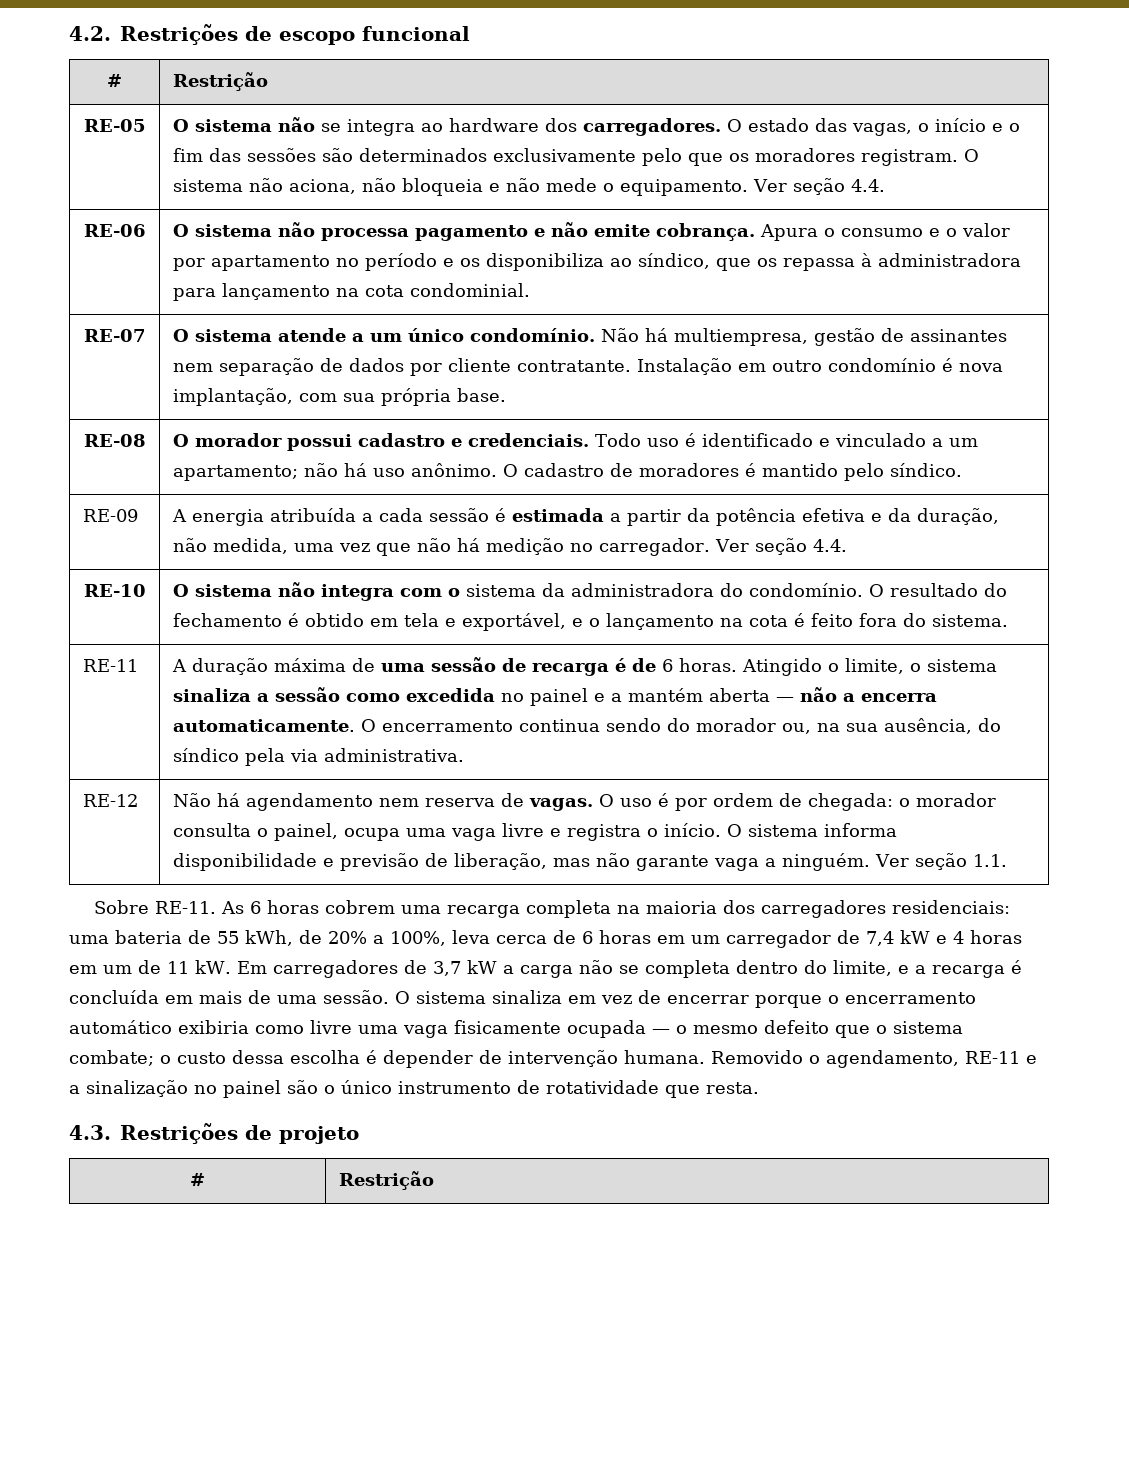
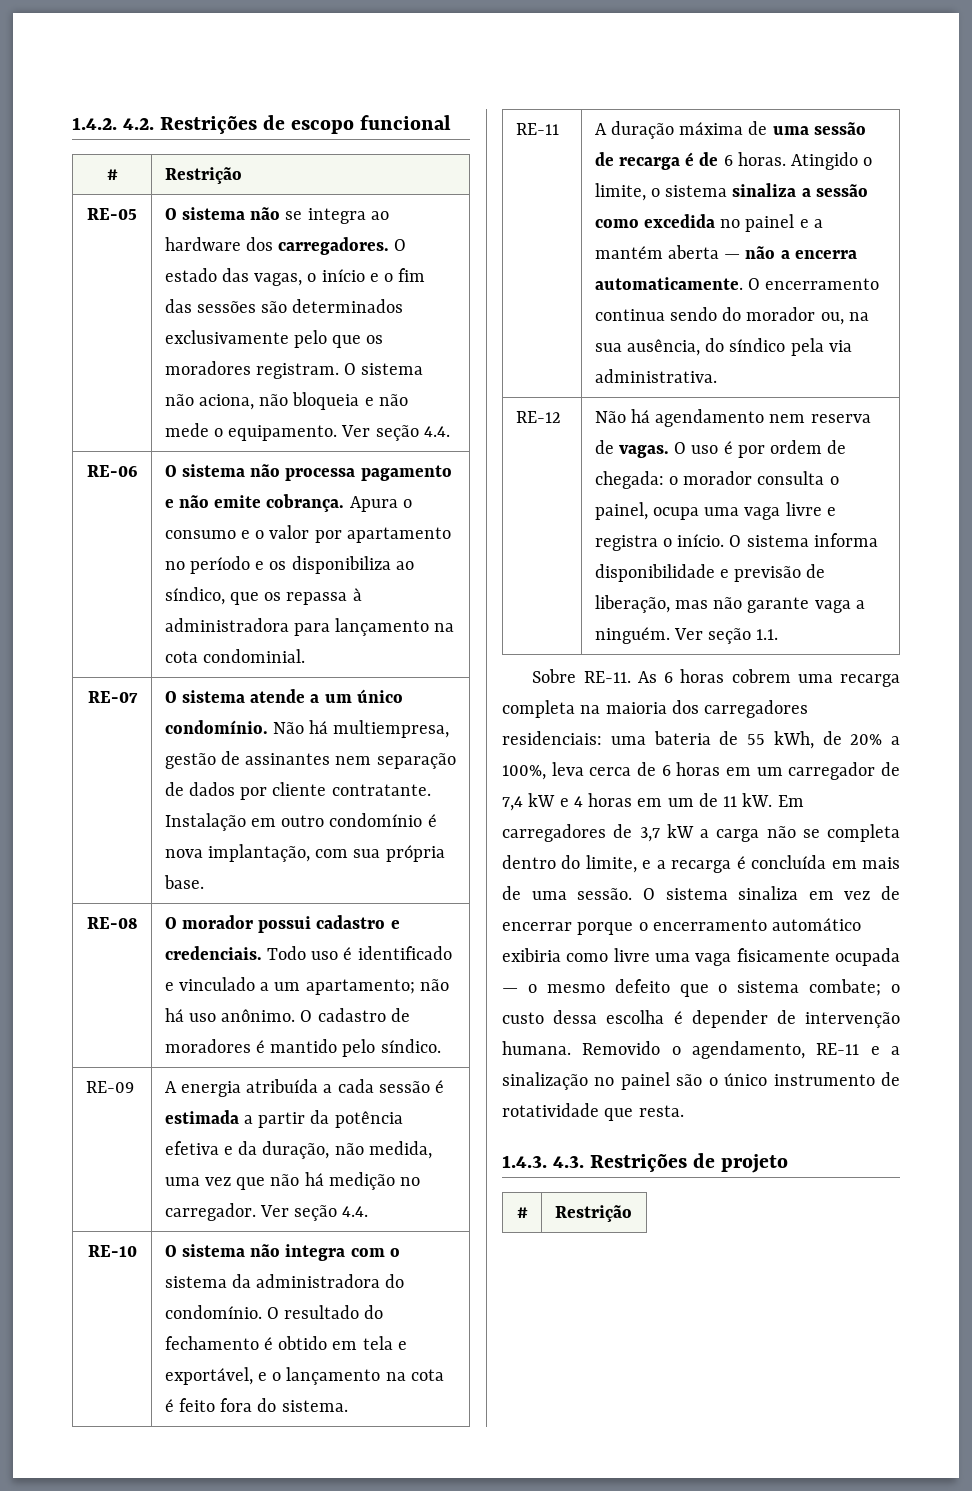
(69, 33) none -> [72,117,117,130] 1.4.2.
(759, 1088) none -> [502,1155,547,1168] 1.4.3.

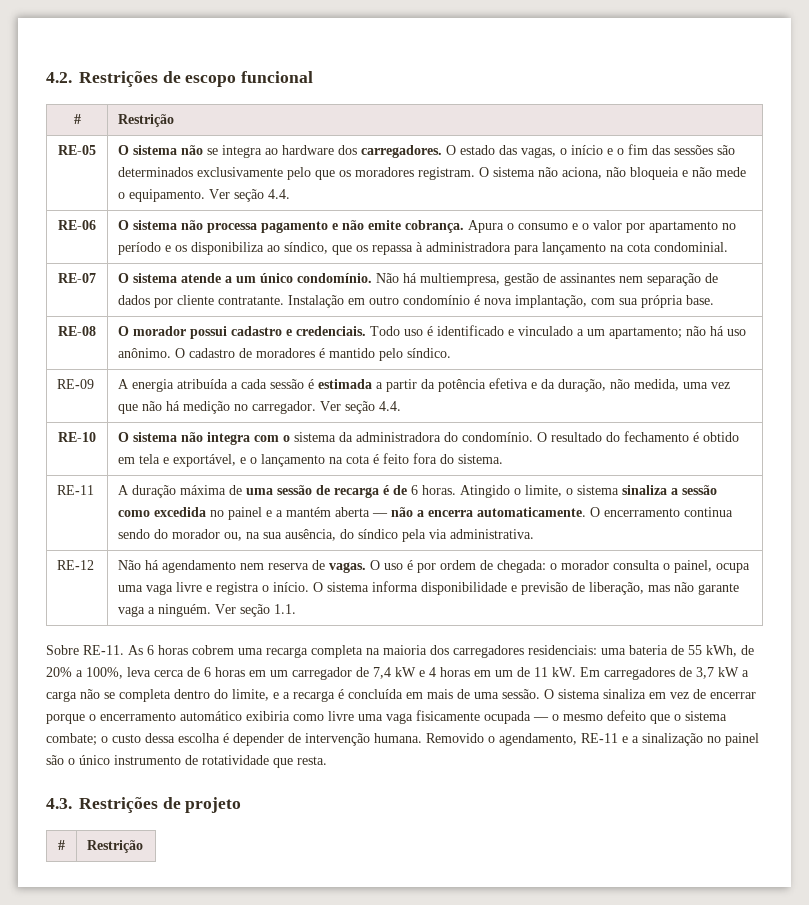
[72,117,117,130] 1.4.2. -> (46, 77) none
[502,1155,547,1168] 1.4.3. -> (327, 760) none

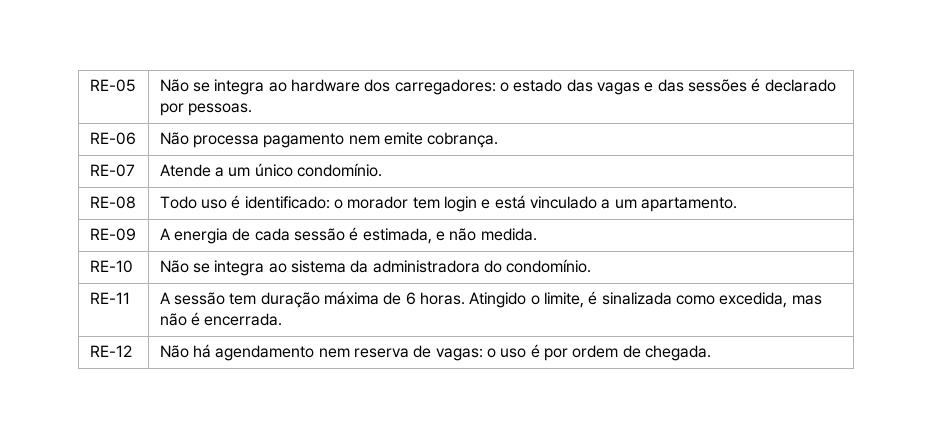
[46,71,314,87] [73,114,81,124] [118,114,175,127] [58,145,96,155] [118,145,204,155] 4.2. Restrições de escopo funcional // # | Restrição // RE-05 | O sistema não -> [89,79,136,92] [159,79,189,92] RE-05 | Não
[361,144,736,158] [118,167,747,180] [118,189,291,202] [58,220,96,230] [118,220,737,233] [118,242,729,255] [58,273,96,283] [118,273,719,286] [118,295,715,308] [58,326,96,336] [118,325,747,339] [118,348,452,361] carregadores. O estado das vagas, o início e o fim das sessões são determinados exclusivamente pelo que os moradores registram. O sistema não aciona, não bloqueia e não mede o equipamento. Ver seção 4.4. // RE-06 | O sistema não processa pagamento e não emite cobrança. Apura o consumo e o valor por apartamento no período e os disponibiliza ao síndico, que os repassa à administradora para lançamento na cota condominial. // RE-07 | O sistema atende a um único condomínio. Não há multiempresa, gestão de assinantes nem separação de dados por cliente contratante. Instalação em outro condomínio é nova implantação, com sua própria base. // RE-08 | O morador possui cadastro e credenciais. Todo uso é identificado e vinculado a um apartamento; não há uso anônimo. O cadastro de moradores é mantido pelo síndico. -> [394,78,836,95] [159,103,253,116] [89,132,136,145] [159,132,499,148] [89,164,135,177] [159,163,383,177] [89,196,136,209] [159,195,737,212] carregadores: o estado das vagas e das sessões é declarado por pessoas. // RE-06 | Não processa pagamento nem emite cobrança. // RE-07 | Atende a um único condomínio. // RE-08 | Todo uso é identificado: o morador tem login e está vinculado a um apartamento.
[177,379,239,389] atribuída a -> [232,228,251,241] de
[318,378,731,392] [118,401,402,414] [58,432,96,442] [118,432,291,445] estimada a partir da potência efetiva e da duração, não medida, uma vez que não há medição no carregador. Ver seção 4.4. // RE-10 | O sistema não integra com o -> [362,228,537,244] [89,260,133,273] [159,260,287,276] estimada, e não medida. // RE-10 | Não se integra ao
[537,431,740,442] [118,453,504,467] O resultado do fechamento é obtido em tela e exportável, e o lançamento na cota é feito fora do sistema. -> (592, 266) none
(130, 490) none -> [174,292,257,305] sessão tem
[246,485,408,498] uma sessão de recarga é de -> (402, 298) none
[566,485,718,495] [118,507,734,520] [118,529,535,542] o sistema sinaliza a sessão como excedida no painel e a mantém aberta — não a encerra automaticamente. O encerramento continua sendo do morador ou, na sua ausência, do síndico pela via administrativa. -> [588,291,822,308] [159,312,283,326] é sinalizada como excedida, mas não é encerrada.
[329,560,381,573] vagas. O -> [435,348,497,361] vagas: o
[497,560,751,573] [118,581,740,595] [118,604,297,617] [46,645,754,658] [46,667,749,680] [46,689,756,702] [46,710,727,724] [46,733,759,746] [46,755,327,768] [46,797,242,813] [58,840,65,850] [87,840,144,853] chegada: o morador consulta o painel, ocupa uma vaga livre e registra o início. O sistema informa disponibilidade e previsão de liberação, mas não garante vaga a ninguém. Ver seção 1.1. // Sobre RE-11. As 6 horas cobrem uma recarga completa na maioria dos carregadores residenciais: uma bateria de 55 kWh, de 20% a 100%, leva cerca de 6 horas em um carregador de 7,4 kW e 4 horas em um de 11 kW. Em carregadores de 3,7 kW a carga não se completa dentro do limite, e a recarga é concluída em mais de uma sessão. O sistema sinaliza em vez de encerrar porque o encerramento automático exibiria como livre uma vaga fisicamente ocupada — o mesmo defeito que o sistema combate; o custo dessa escolha é depender de intervenção humana. Removido o agendamento, RE-11 e a sinalização no painel são o único instrumento de rotatividade que resta. // 4.3. Restrições de projeto // # | Restrição -> [644,345,711,361] chegada.

